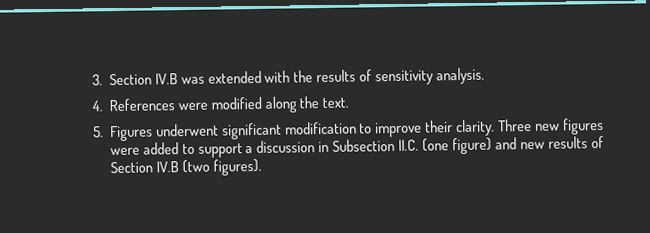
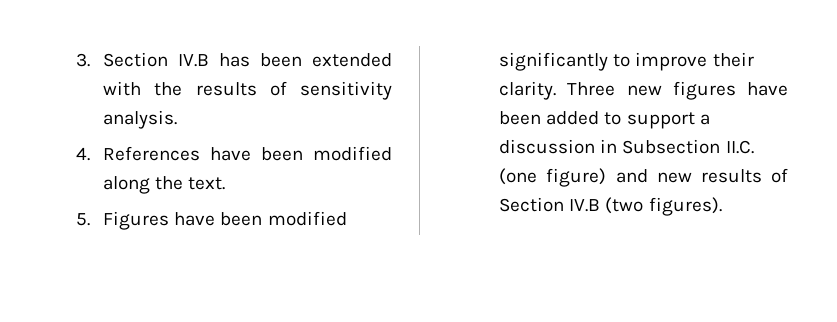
[180,76,205,85] was -> [219,53,303,67] has been
[177,102,208,111] were -> [210,147,304,161] have been
[155,121,357,140] underwent significant modification -> [174,211,347,226] [499,52,609,71] have been modified significantly
[109,147,140,156] were -> [747,82,788,96] [499,111,542,125] have been

